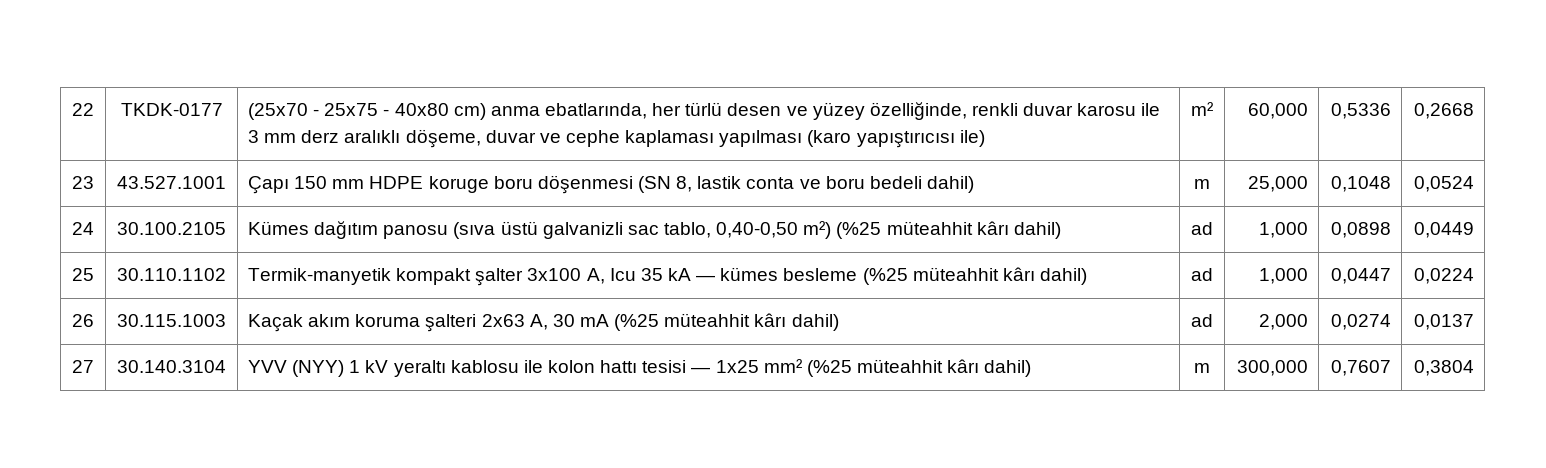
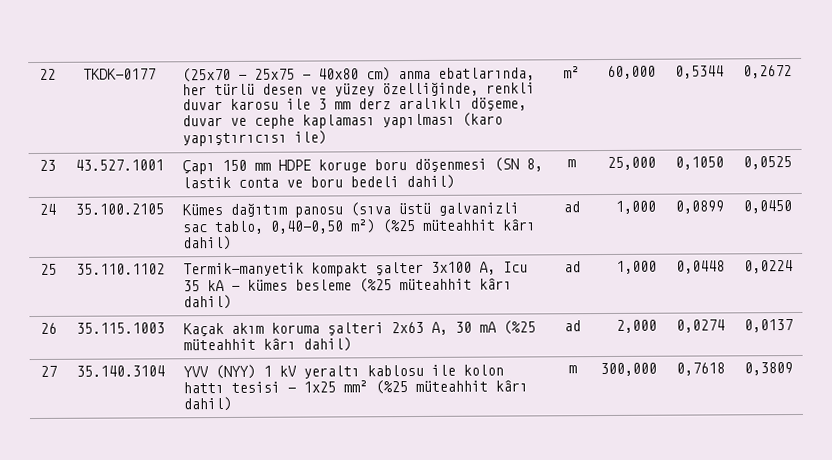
[1330,103,1391,119] [1413,103,1474,119] 0,5336 | 0,2668 -> [675,65,725,79] [743,65,793,79] 0,5344 | 0,2672
[1330,176,1391,192] [1413,176,1474,192] 0,1048 | 0,0524 -> [675,156,725,170] [743,156,793,170] 0,1050 | 0,0525
[117,222,226,235] 30.100.2105 -> [74,203,164,215] 35.100.2105
[1330,222,1391,238] [1413,222,1474,238] 0,0898 | 0,0449 -> [675,200,725,214] [743,200,793,214] 0,0899 | 0,0450
[117,268,226,281] 30.110.1102 -> [75,263,165,275] 35.110.1102
[1330,268,1391,284] 0,0447 -> [676,260,726,274] 0,0448
[117,314,226,327] 30.115.1003 -> [75,322,165,334] 35.115.1003
[117,360,226,373] 30.140.3104 -> [75,365,165,377] 35.140.3104
[1330,360,1391,376] [1413,360,1474,376] 0,7607 | 0,3804 -> [676,362,726,376] [744,362,794,376] 0,7618 | 0,3809

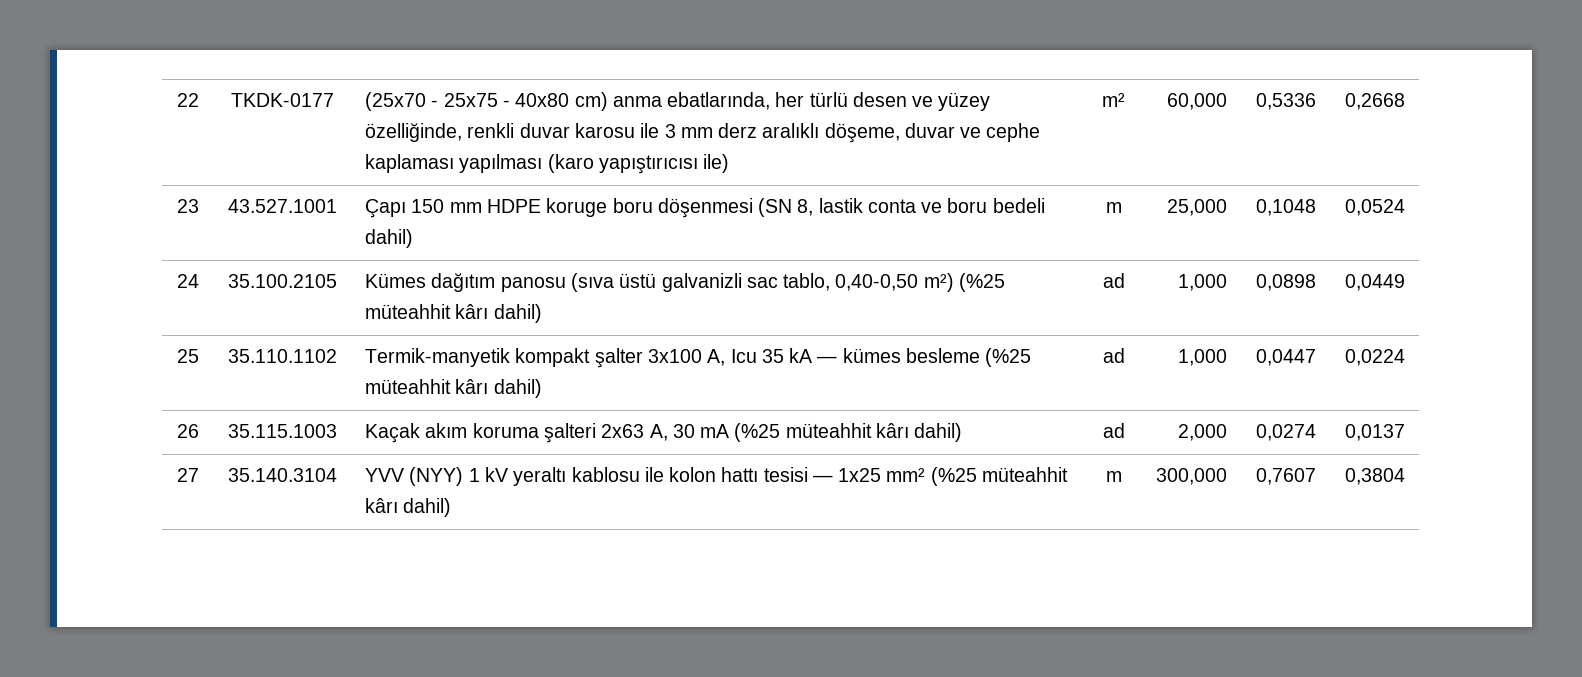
[675,65,725,79] [743,65,793,79] 0,5344 | 0,2672 -> [1255,93,1316,110] [1344,93,1405,110] 0,5336 | 0,2668
[675,156,725,170] [743,156,793,170] 0,1050 | 0,0525 -> [1255,199,1316,216] [1344,199,1405,216] 0,1048 | 0,0524
[675,200,725,214] [743,200,793,214] 0,0899 | 0,0450 -> [1255,274,1316,291] [1344,274,1405,291] 0,0898 | 0,0449
[676,260,726,274] 0,0448 -> [1255,349,1316,366] 0,0447
[676,362,726,376] [744,362,794,376] 0,7618 | 0,3809 -> [1255,468,1316,485] [1344,468,1405,485] 0,7607 | 0,3804

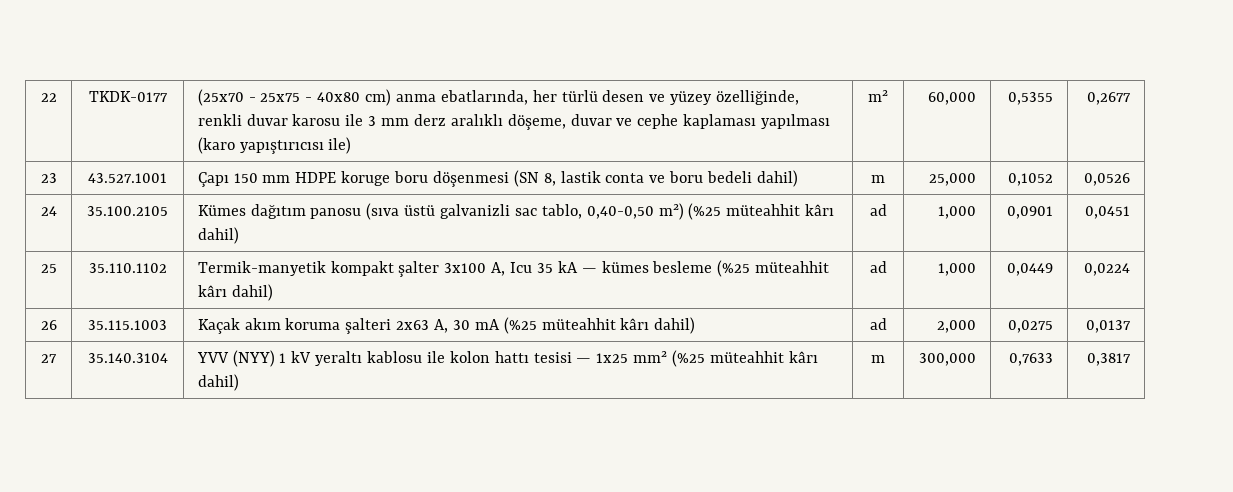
[1255,93,1316,110] [1344,93,1405,110] 0,5336 | 0,2668 -> [1008,92,1054,105] [1087,92,1132,105] 0,5355 | 0,2677
[1255,199,1316,216] [1344,199,1405,216] 0,1048 | 0,0524 -> [1008,173,1054,186] [1084,173,1131,186] 0,1052 | 0,0526
[1255,274,1316,291] [1344,274,1405,291] 0,0898 | 0,0449 -> [1007,206,1054,219] [1085,206,1131,219] 0,0901 | 0,0451
[1255,349,1316,366] 0,0447 -> [1007,263,1054,276] 0,0449
[1255,424,1316,441] 0,0274 -> [1008,320,1054,333] 0,0275
[1255,468,1316,485] [1344,468,1405,485] 0,7607 | 0,3804 -> [1009,353,1054,366] [1087,353,1132,366] 0,7633 | 0,3817

